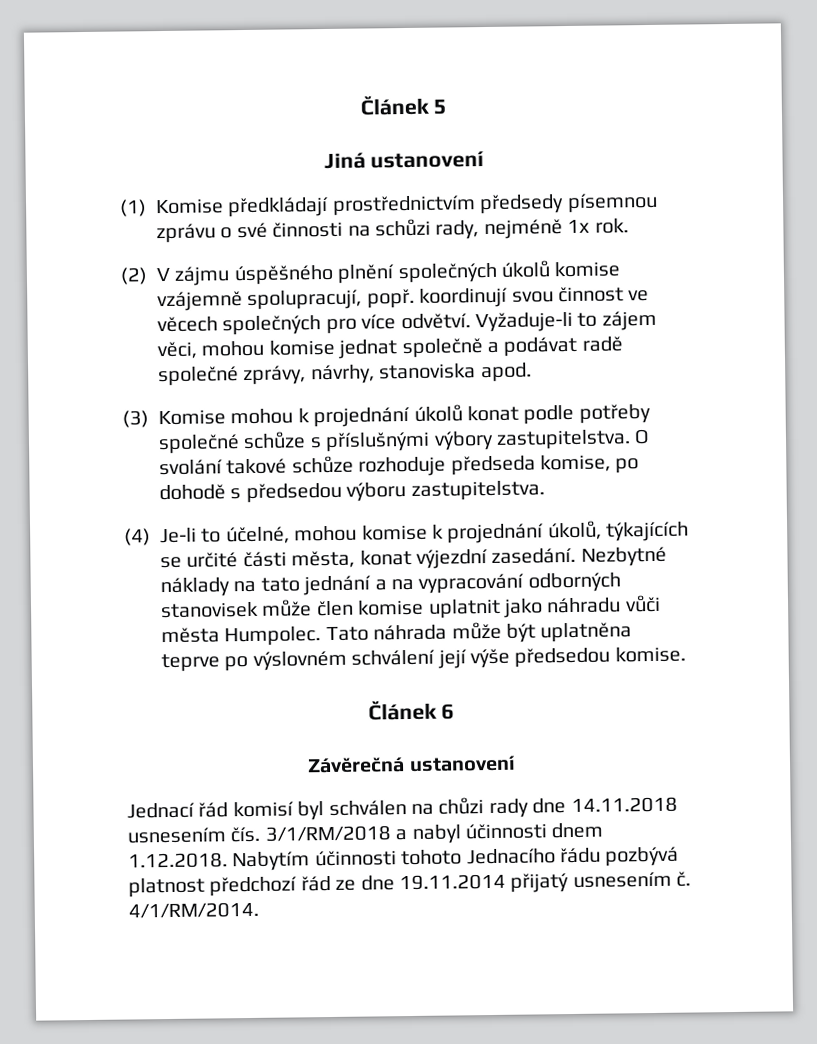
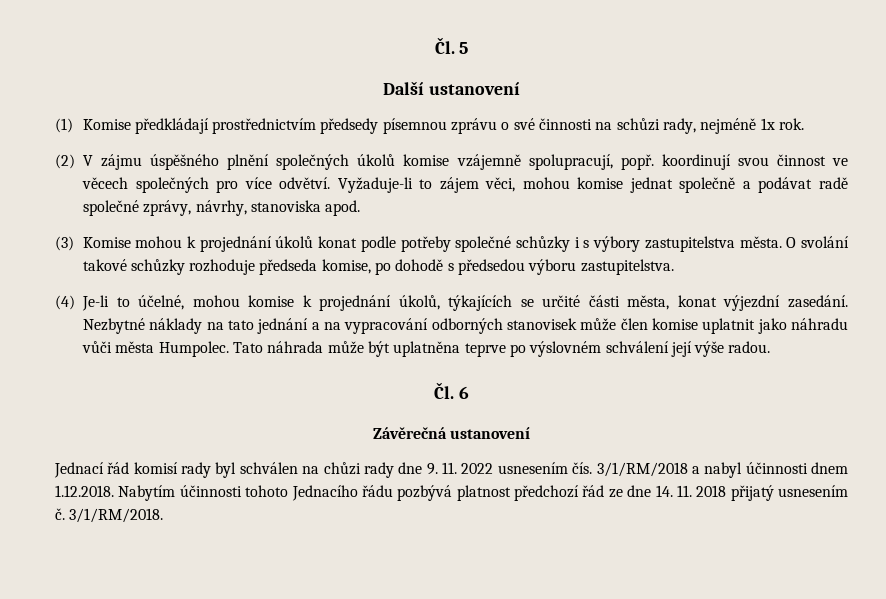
[359,94,429,116] Článek -> [434,37,455,54] Čl.
[323,152,366,170] Jiná -> [383,81,425,95] Další
[243,429,631,453] schůze s příslušnými výbory zastupitelstva. -> [515,236,782,252] schůzky i s výbory zastupitelstva města.
[291,455,354,474] schůze -> [130,259,185,275] schůzky
[514,646,686,668] [367,699,437,721] předsedou komise. // Článek -> [728,341,771,353] [434,382,455,399] radou. // Čl.
(294, 809) none -> [181,462,212,478] rady
[570,796,678,814] 14.11.2018 -> [426,462,494,475] 9. 11. 2022
[399,873,506,891] 19.11.2014 -> [655,485,727,497] 14. 11. 2018
[128,901,259,919] 4/1/RM/2014. -> [69,508,164,523] 3/1/RM/2018.

